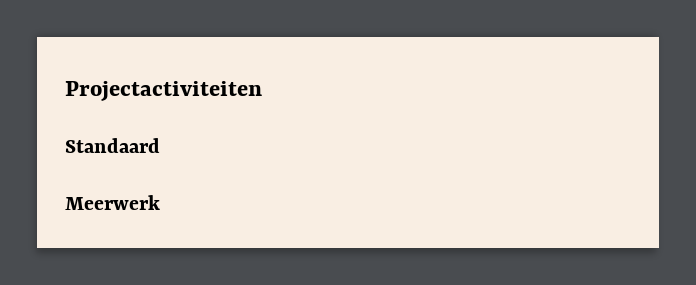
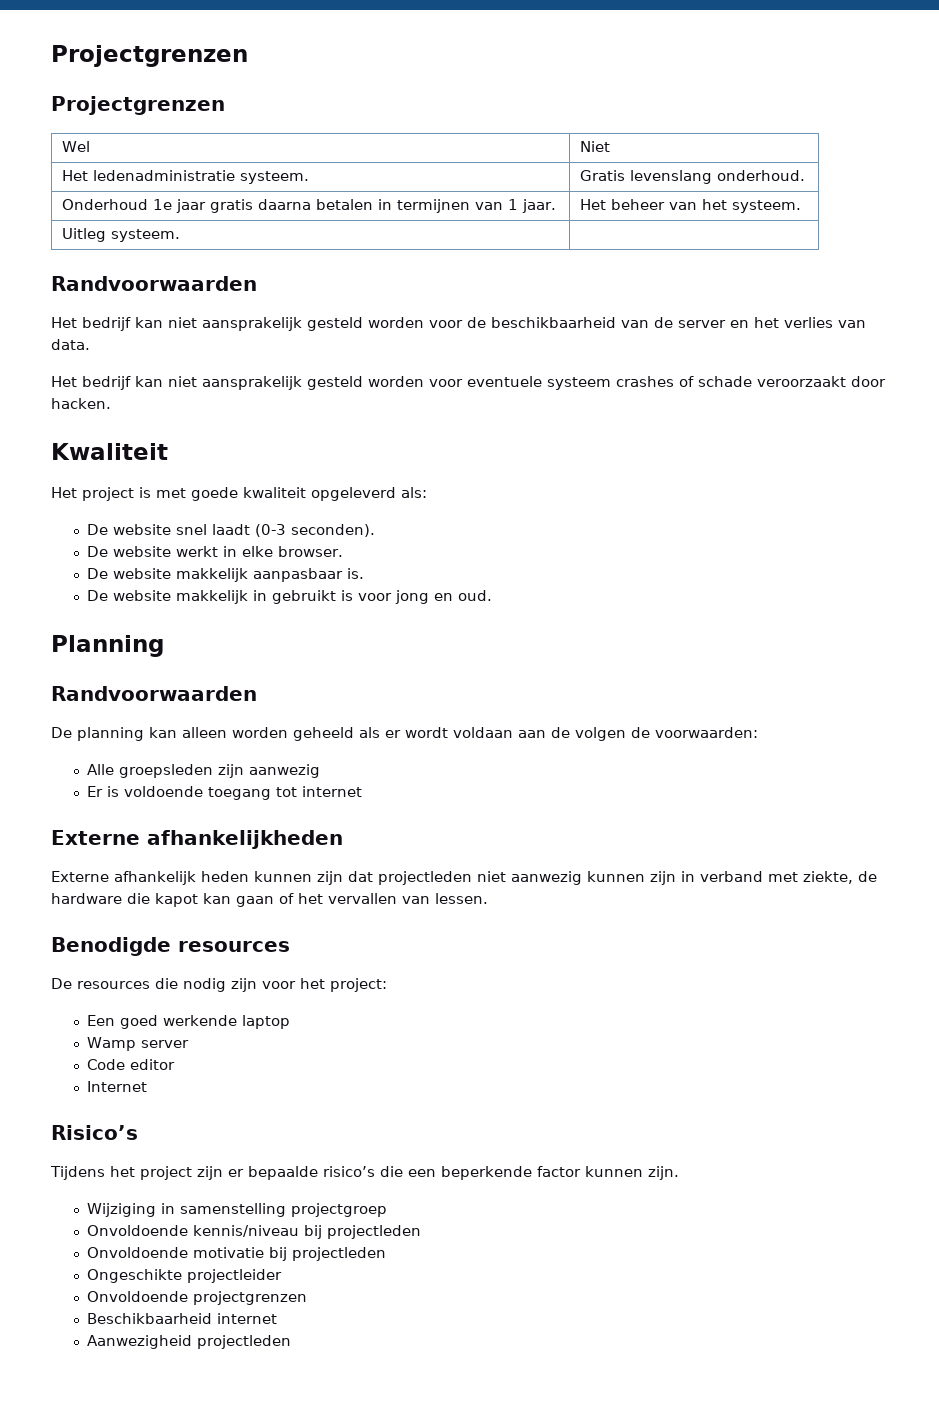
[65,81,262,101] [65,138,160,153] [65,195,160,210] Projectactiviteiten // Standaard // Meerwerk -> [51,45,248,67] [51,96,225,115] [62,141,91,152] [580,141,611,152] [62,170,310,184] [580,170,806,184] [62,199,557,213] [580,199,802,213] [62,228,181,242] [51,276,257,291] [51,317,866,331] [51,339,90,350] [51,376,886,390] [51,398,111,409] [51,443,168,460] [51,487,427,501] [87,524,376,537] [87,546,344,557] [87,568,365,582] [87,590,493,604] [51,635,164,657] [51,686,257,701] [51,727,758,741] [87,764,321,778] [87,786,363,800] [51,830,343,849] [51,871,877,885] [51,893,488,907] [51,937,290,956] [51,978,387,992] [87,1015,291,1029] [87,1037,190,1051] [87,1059,176,1070] [87,1081,148,1092] [51,1125,138,1140] [50,1166,679,1180] [87,1203,388,1217] [87,1225,422,1239] [87,1247,387,1261] [87,1269,283,1283] [87,1291,308,1305] [87,1313,278,1324] [87,1335,292,1349] Projectgrenzen // Projectgrenzen // Wel | Niet // Het ledenadministratie systeem. | Gratis levenslang onderhoud. // Onderhoud 1e jaar gratis daarna betalen in termijnen van 1 jaar. | Het beheer van het systeem. // Uitleg systeem. | // Randvoorwaarden // Het bedrijf kan niet aansprakelijk gesteld worden voor de beschikbaarheid van de server en het verlies van data. // Het bedrijf kan niet aansprakelijk gesteld worden voor eventuele systeem crashes of schade veroorzaakt door hacken. // Kwaliteit // Het project is met goede kwaliteit opgeleverd als: // De website snel laadt (0-3 seconden). // De website werkt in elke browser. // De website makkelijk aanpasbaar is. // De website makkelijk in gebruikt is voor jong en oud. // Planning // Randvoorwaarden // De planning kan alleen worden geheeld als er wordt voldaan aan de volgen de voorwaarden: // Alle groepsleden zijn aanwezig // Er is voldoende toegang tot internet // Externe afhankelijkheden // Externe afhankelijk heden kunnen zijn dat projectleden niet aanwezig kunnen zijn in verband met ziekte, de hardware die kapot kan gaan of het vervallen van lessen. // Benodigde resources // De resources die nodig zijn voor het project: // Een goed werkende laptop // Wamp server // Code editor // Internet // Risico’s // Tijdens het project zijn er bepaalde risico’s die een beperkende factor kunnen zijn. // Wijziging in samenstelling projectgroep // Onvoldoende kennis/niveau bij projectleden // Onvoldoende motivatie bij projectleden // Ongeschikte projectleider // Onvoldoende projectgrenzen // Beschikbaarheid internet // Aanwezigheid projectleden

